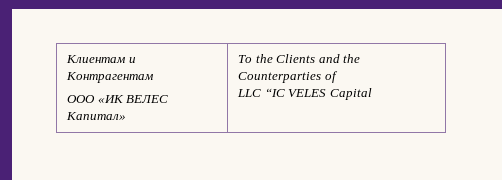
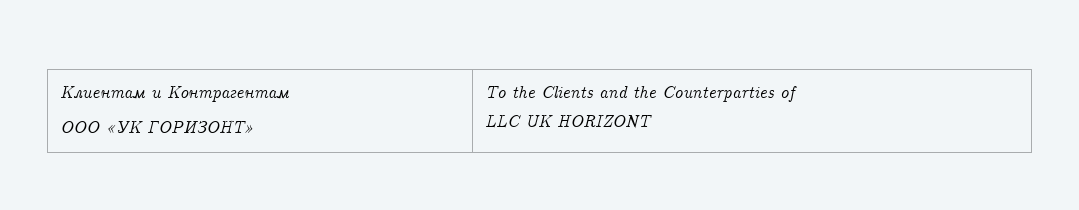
[97,95,169,103] [66,112,127,120] «ИК ВЕЛЕС Капитал» -> [104,120,254,134] «УК ГОРИЗОНТ»
[264,88,372,100] “IC VELES Capital -> [524,115,652,129] UK HORIZONT

